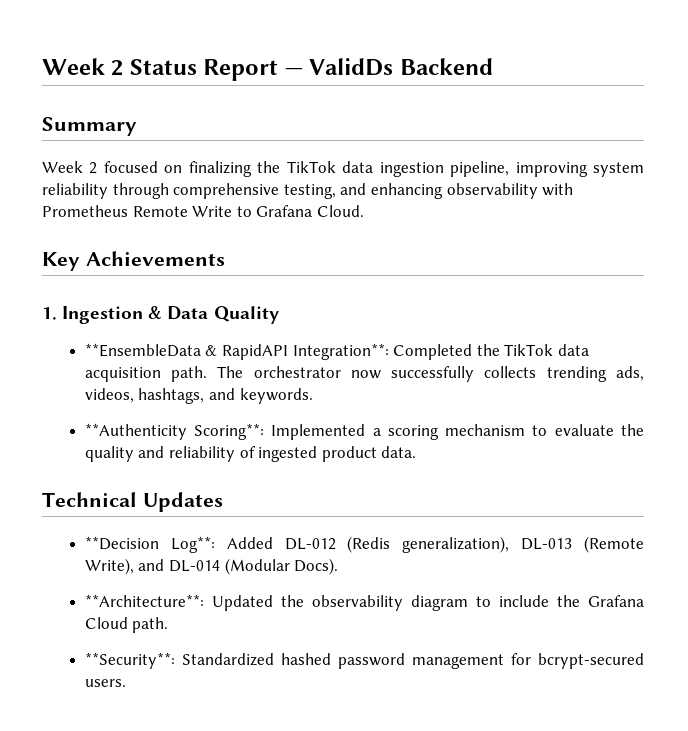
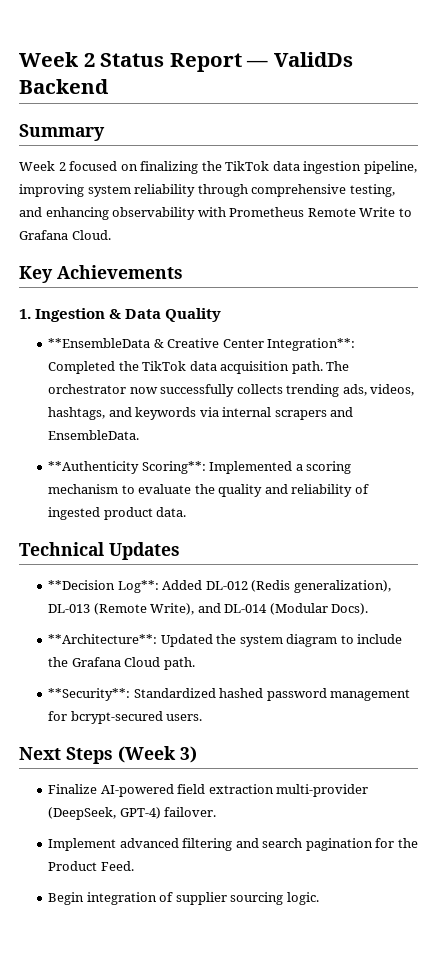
[222,344,289,360] RapidAPI -> [167,338,264,348] Creative Center
[239,388,313,404] keywords. -> [135,407,354,420] [48,430,140,440] keywords via internal scrapers and EnsembleData.
[311,595,403,611] observability -> [239,635,283,647] system
(126, 683) none -> [19,746,197,764] [48,784,369,797] [48,807,217,820] [48,838,418,851] [48,861,134,871] [48,892,319,905] // Next Steps (Week 3) // Finalize AI-powered field extraction multi-provider (DeepSeek, GPT-4) failover. // Implement advanced filtering and search pagination for the Product Feed. // Begin integration of supplier sourcing logic.

